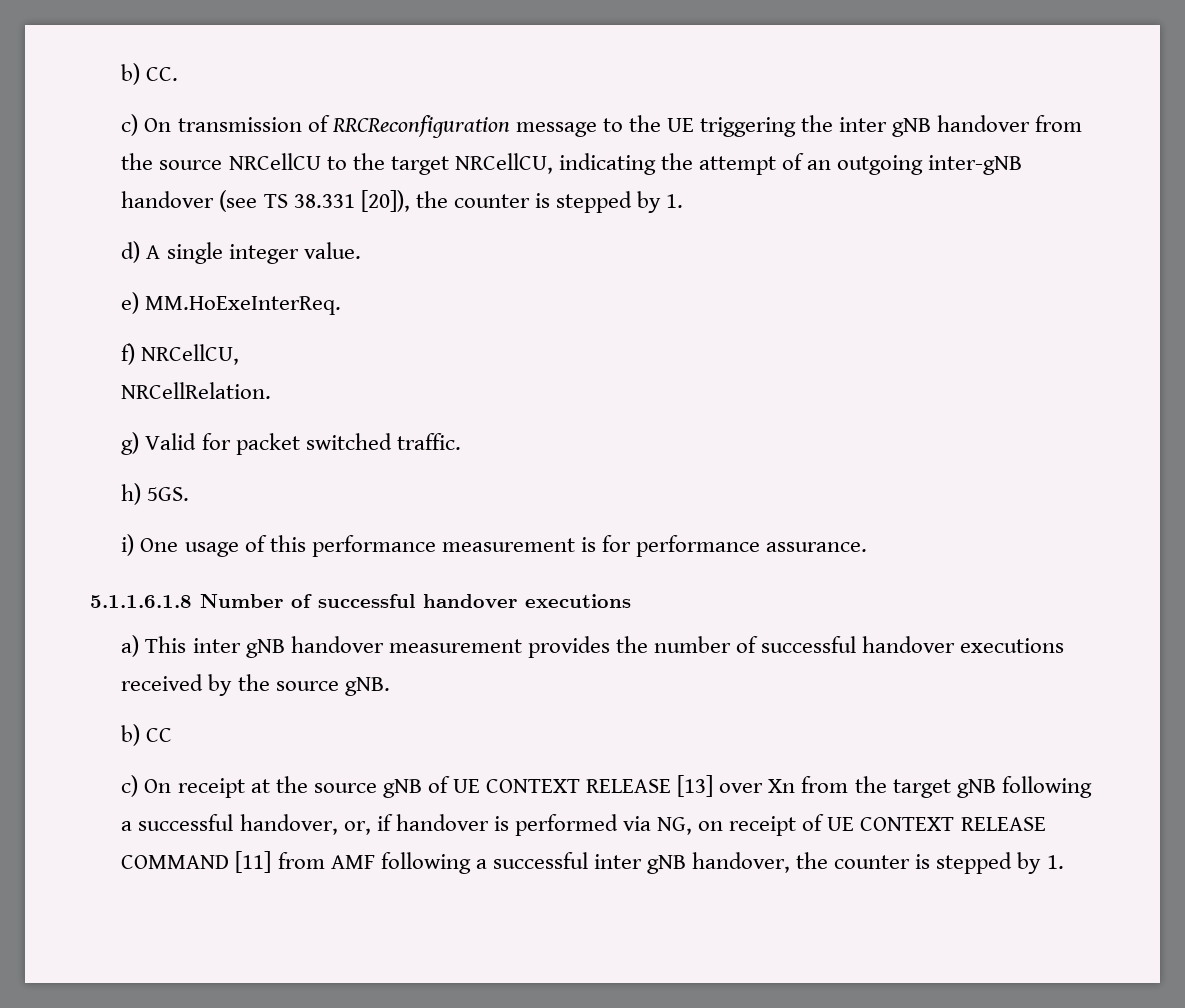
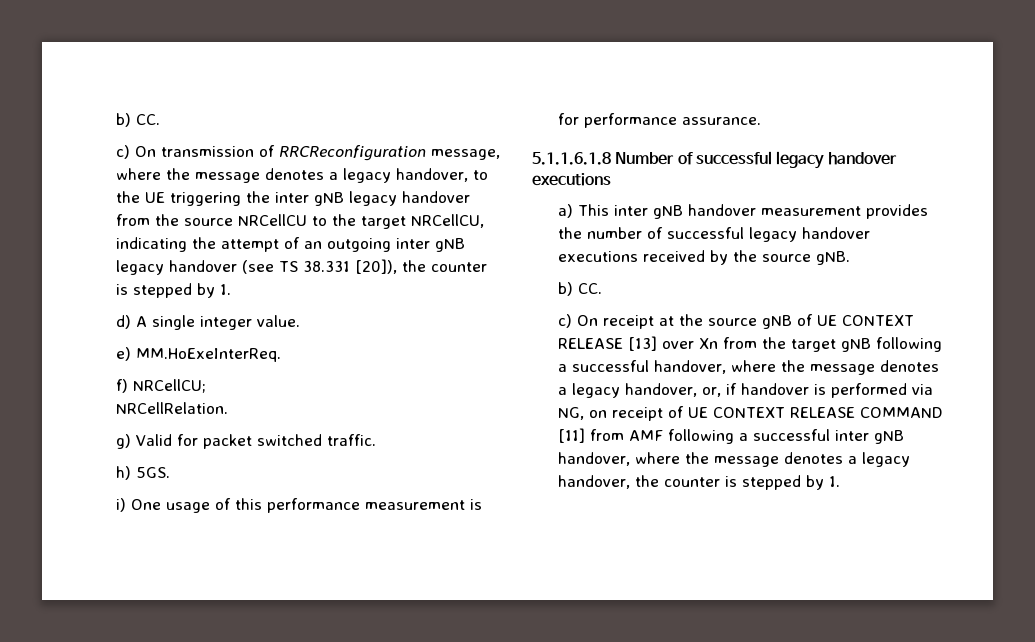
[515,122,597,137] message -> [431,149,501,160] [116,168,469,183] message, where the message denotes a legacy handover,
(932, 127) none -> [349,191,398,206] legacy
[928,155,1023,175] inter-gNB -> [396,238,466,252] [116,260,165,275] inter gNB legacy
[141,344,240,365] NRCellCU, -> [133,379,207,393] NRCellCU;
(415, 601) none -> [776,151,825,169] legacy
(857, 644) none -> [749,227,798,242] legacy
[146,728,173,742] CC -> [578,283,603,294] CC.
(338, 824) none -> [731,360,940,375] [558,383,698,398] where the message denotes a legacy handover,
(791, 862) none -> [635,452,911,467] [558,475,631,489] where the message denotes a legacy handover,

